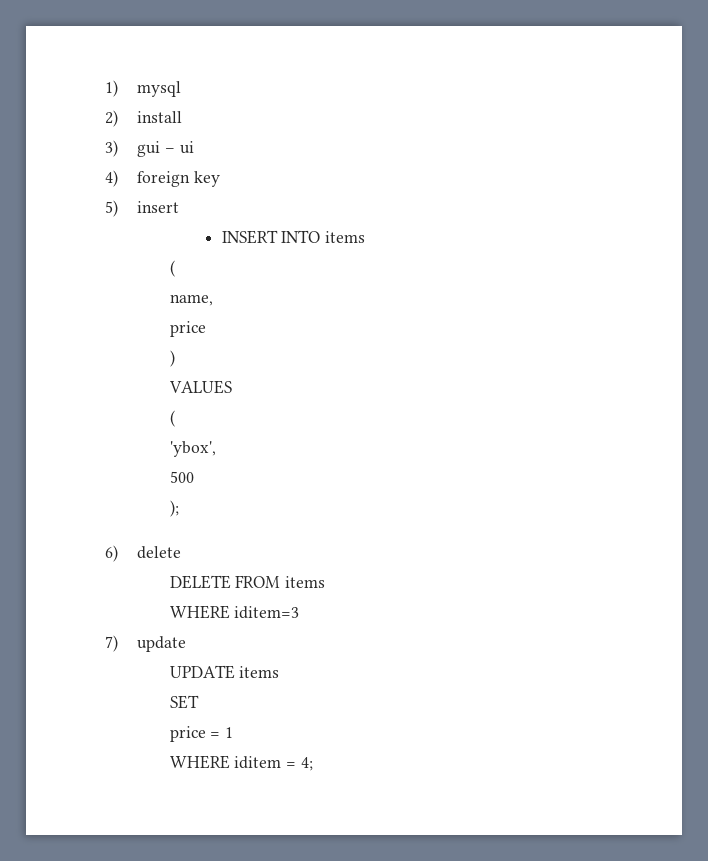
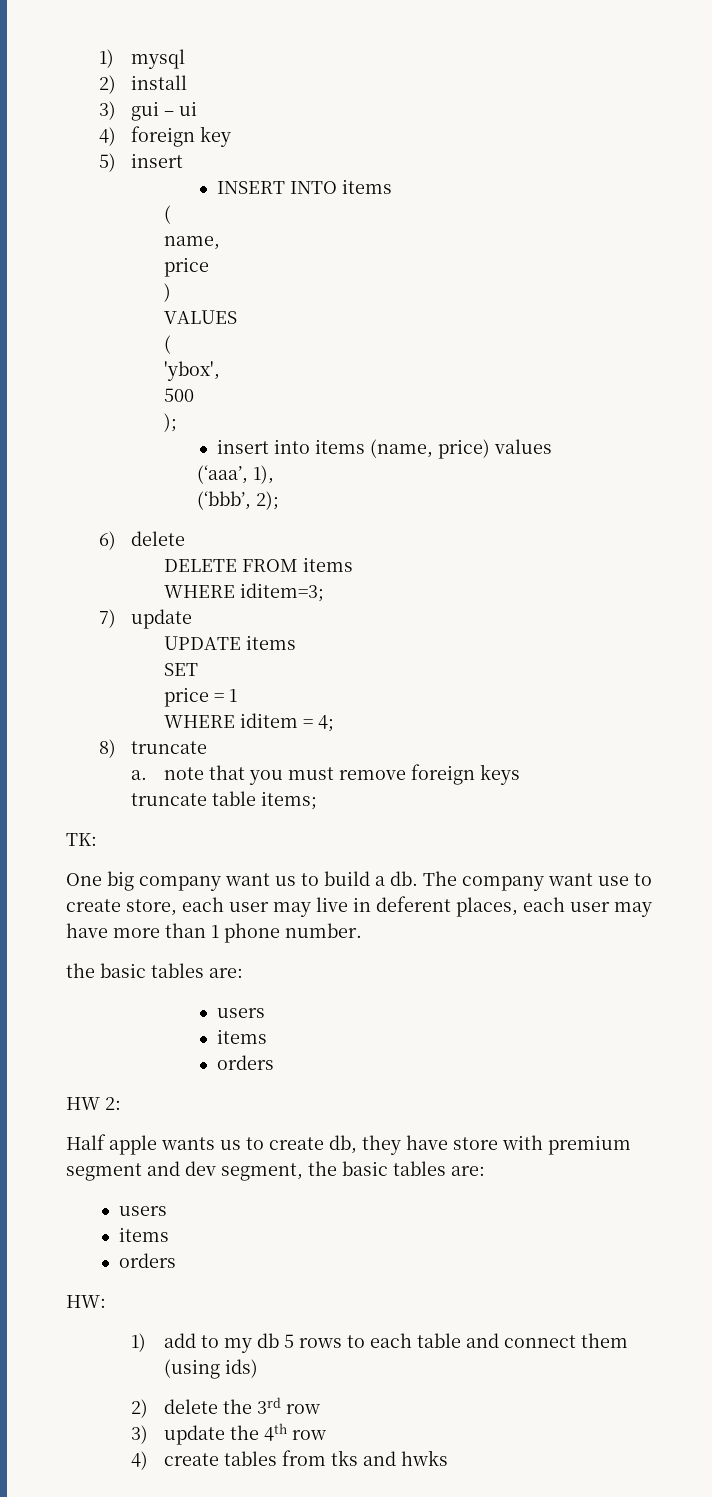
(179, 508) none -> [216,439,552,459] [196,465,274,484] [196,491,279,510] // insert into items (name, price) values // (‘aaa’, 1), // (‘bbb’, 2);
[234,606,300,619] iditem=3 -> [240,583,325,602] iditem=3;
(313, 764) none -> [98,739,208,758] [131,764,521,785] [131,791,318,810] [66,833,97,846] [66,871,652,891] [66,896,652,917] [66,923,362,943] [66,963,243,978] [216,1008,265,1018] [216,1029,267,1044] [216,1055,274,1070] [66,1097,121,1110] [66,1134,631,1155] [66,1161,485,1181] [118,1206,167,1216] [118,1227,169,1242] [118,1253,176,1268] [66,1295,106,1308] [131,1333,629,1353] [164,1359,259,1379] [131,1397,321,1418] [131,1423,327,1445] [131,1450,449,1470] // 8) truncate // a. note that you must remove foreign keys // truncate table items; // TK: // One big company want us to build a db. The company want use to create store, each user may live in deferent places, each user may have more than 1 phone number. // the basic tables are: // users // items // orders // HW 2: // Half apple wants us to create db, they have store with premium segment and dev segment, the basic tables are: // users // items // orders // HW: // 1) add to my db 5 rows to each table and connect them (using ids) // 2) delete the 3rd row // 3) update the 4th row // 4) create tables from tks and hwks

